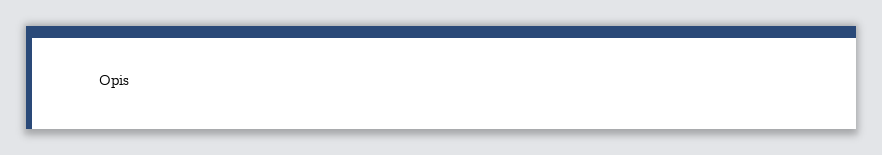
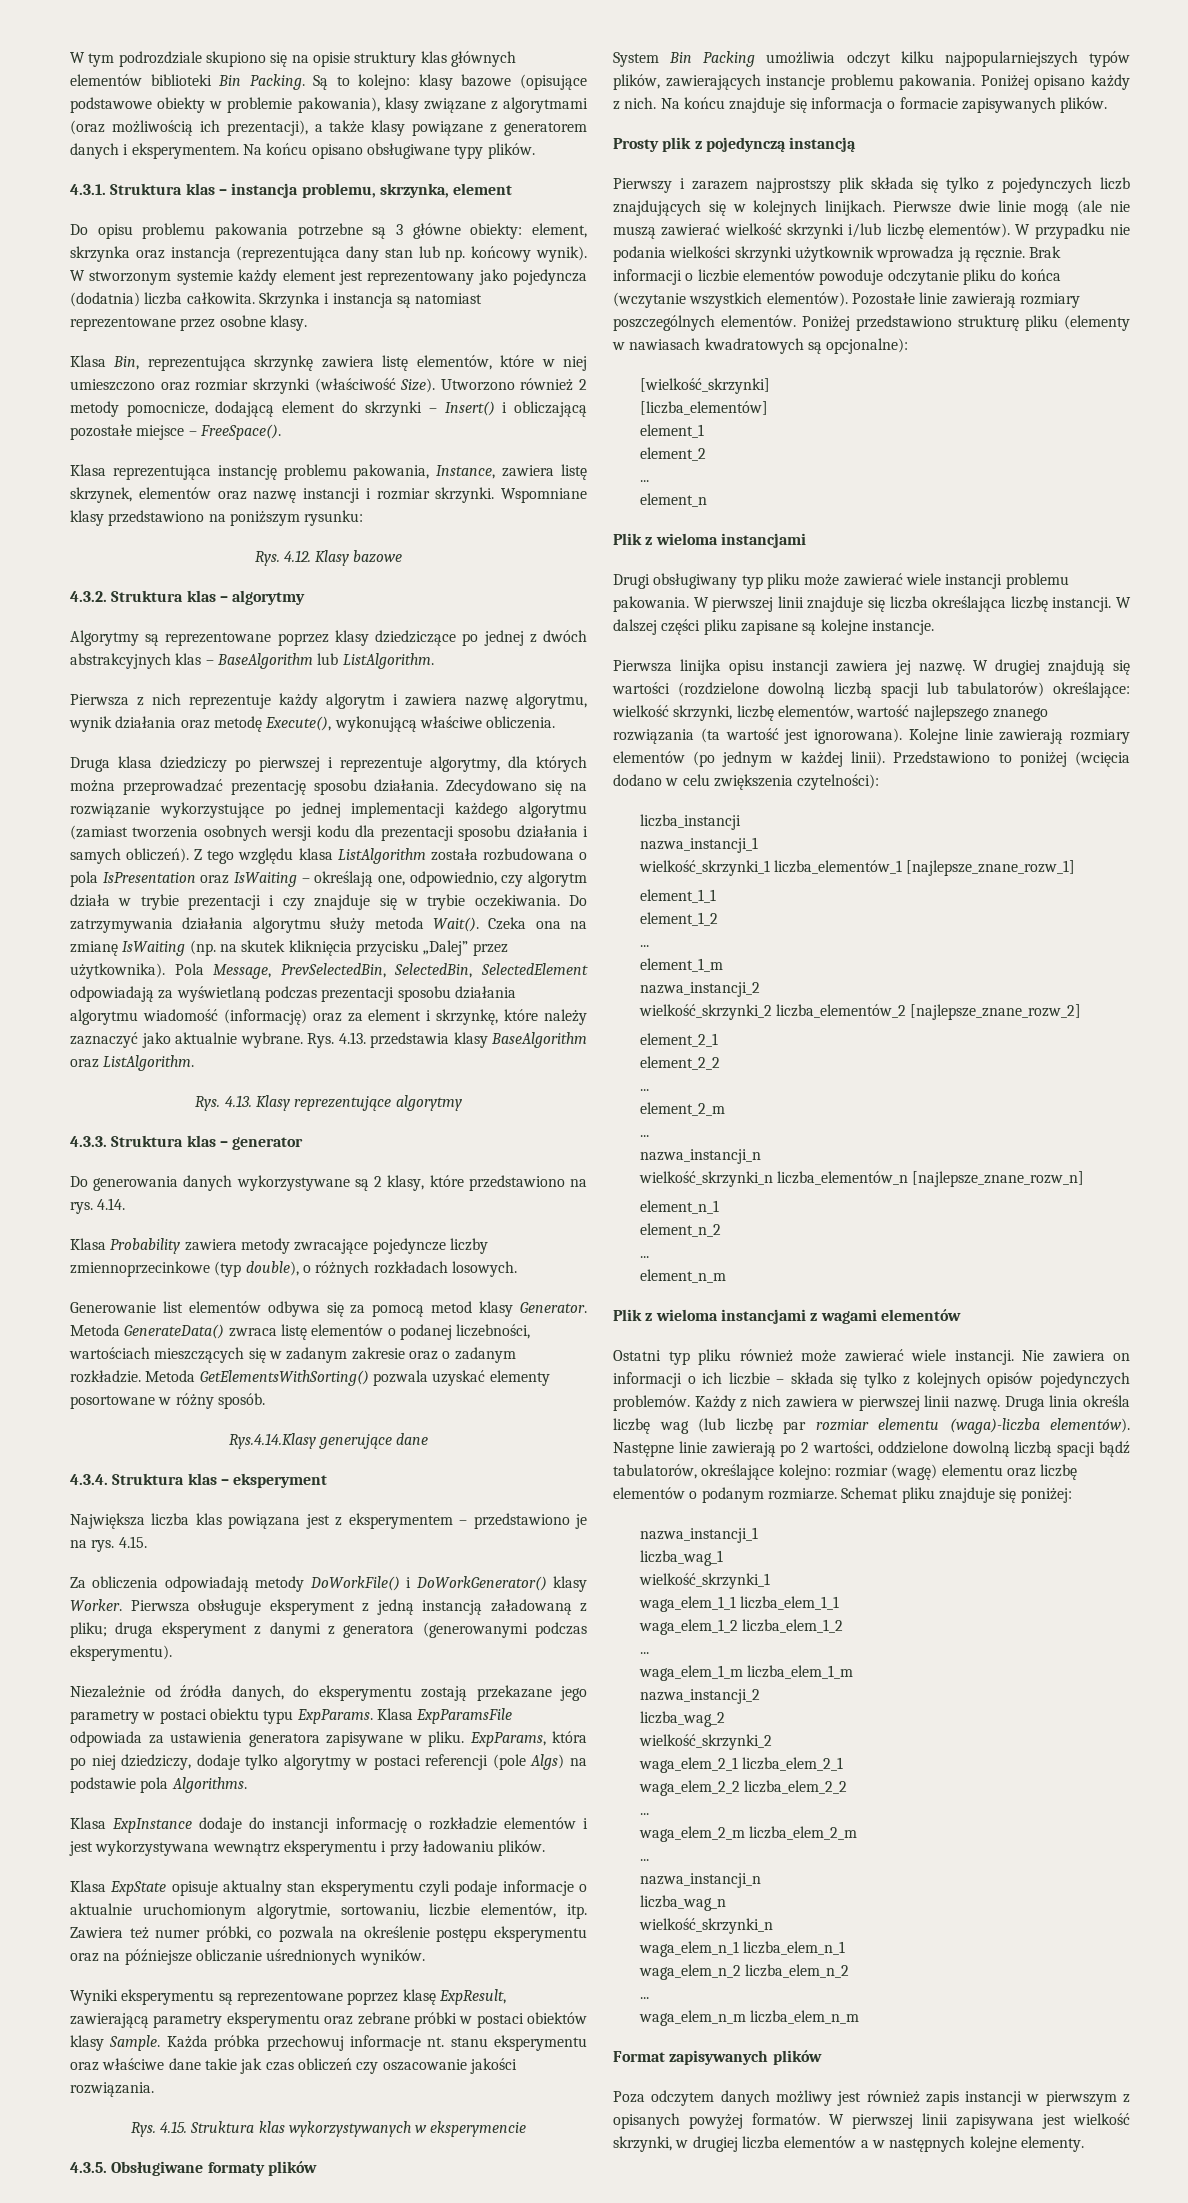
[99,75,129,88] Opis -> [70,51,516,67] [70,74,587,90] [70,97,588,113] [70,120,588,136] [70,143,535,159] [70,183,513,198] [70,223,587,239] [70,246,587,262] [70,269,587,285] [70,292,483,308] [70,315,307,331] [70,355,588,371] [70,378,587,394] [70,401,588,417] [70,424,281,440] [70,464,587,480] [70,487,587,503] [70,510,364,526] [254,550,403,566] [70,590,306,605] [70,630,587,646] [70,653,434,669] [70,693,587,709] [69,716,556,732] [70,756,587,772] [70,779,588,795] [70,802,587,818] [70,825,589,841] [70,848,587,864] [70,871,587,887] [70,894,588,910] [70,917,587,933] [70,940,508,956] [70,963,588,979] [70,986,516,1002] [70,1009,588,1025] [70,1032,587,1048] [70,1055,195,1071] [195,1095,462,1111] [70,1135,304,1150] [70,1175,587,1191] [70,1198,126,1214] [70,1238,488,1254] [70,1261,517,1277] [70,1301,588,1317] [70,1324,531,1340] [69,1347,516,1363] [70,1370,550,1386] [70,1393,265,1409] [228,1433,429,1449] [70,1473,328,1488] [70,1513,588,1529] [70,1536,147,1552] [70,1576,588,1592] [70,1599,587,1615] [70,1622,587,1638] [70,1645,172,1661] [70,1685,587,1701] [70,1708,513,1724] [70,1731,587,1747] [70,1754,588,1770] [70,1777,247,1793] [70,1817,588,1833] [69,1840,546,1856] [70,1880,587,1896] [70,1903,587,1919] [70,1926,587,1942] [70,1949,425,1965] [70,1989,506,2005] [70,2012,587,2028] [70,2035,587,2051] [70,2058,517,2074] [70,2082,154,2097] [130,2121,527,2137] [70,2161,317,2176] [613,51,1130,67] [613,74,1130,90] [613,97,1108,113] [613,137,857,152] [613,177,1130,193] [613,200,1130,216] [613,223,1130,239] [613,246,1062,262] [613,269,1061,285] [613,292,1080,308] [613,315,1130,331] [612,338,909,354] [639,378,770,394] [639,401,768,415] [639,424,704,438] [639,447,706,461] [639,480,649,482] [639,493,707,507] [613,533,806,548] [613,573,1069,589] [613,596,1131,612] [613,619,934,635] [613,659,1130,675] [612,682,1130,698] [612,705,1048,721] [613,728,1130,744] [613,751,1130,767] [613,774,880,790] [639,814,741,830] [639,837,758,853] [638,860,1076,876] [639,889,716,903] [639,912,718,926] [639,945,649,947] [639,958,723,972] [639,982,760,997] [638,1004,1082,1020] [639,1033,718,1047] [639,1056,720,1070] [639,1089,649,1091] [639,1102,725,1116] [639,1135,649,1137] [639,1149,761,1164] [638,1171,1085,1187] [639,1200,719,1214] [639,1223,721,1237] [639,1256,649,1258] [639,1269,726,1283] [613,1309,961,1324] [613,1349,1130,1365] [613,1372,1130,1388] [613,1395,1130,1411] [613,1418,1130,1434] [613,1441,1130,1457] [613,1464,1078,1480] [613,1487,1072,1503] [639,1527,758,1543] [639,1550,723,1566] [638,1573,770,1589] [638,1596,840,1612] [638,1619,844,1635] [639,1652,649,1654] [638,1665,854,1681] [639,1689,760,1704] [639,1711,725,1727] [638,1734,772,1750] [638,1757,844,1773] [638,1780,848,1796] [639,1813,649,1815] [638,1826,858,1842] [639,1859,649,1861] [639,1873,761,1888] [639,1895,726,1911] [638,1918,773,1934] [638,1941,846,1957] [638,1964,850,1980] [639,1997,649,1999] [638,2010,860,2026] [613,2050,822,2065] [613,2090,1130,2106] [613,2113,1130,2129] [613,2136,1084,2152] W tym podrozdziale skupiono się na opisie struktury klas głównych elementów biblioteki Bin Packing. Są to kolejno: klasy bazowe (opisujące podstawowe obiekty w problemie pakowania), klasy związane z algorytmami (oraz możliwością ich prezentacji), a także klasy powiązane z generatorem danych i eksperymentem. Na końcu opisano obsługiwane typy plików. // 4.3.1. Struktura klas – instancja problemu, skrzynka, element // Do opisu problemu pakowania potrzebne są 3 główne obiekty: element, skrzynka oraz instancja (reprezentująca dany stan lub np. końcowy wynik). W stworzonym systemie każdy element jest reprezentowany jako pojedyncza (dodatnia) liczba całkowita. Skrzynka i instancja są natomiast reprezentowane przez osobne klasy. // Klasa Bin, reprezentująca skrzynkę zawiera listę elementów, które w niej umieszczono oraz rozmiar skrzynki (właściwość Size). Utworzono również 2 metody pomocnicze, dodającą element do skrzynki – Insert() i obliczającą pozostałe miejsce – FreeSpace(). // Klasa reprezentująca instancję problemu pakowania, Instance, zawiera listę skrzynek, elementów oraz nazwę instancji i rozmiar skrzynki. Wspomniane klasy przedstawiono na poniższym rysunku: // Rys. 4.12. Klasy bazowe // 4.3.2. Struktura klas – algorytmy // Algorytmy są reprezentowane poprzez klasy dziedziczące po jednej z dwóch abstrakcyjnych klas – BaseAlgorithm lub ListAlgorithm. // Pierwsza z nich reprezentuje każdy algorytm i zawiera nazwę algorytmu, wynik działania oraz metodę Execute(), wykonującą właściwe obliczenia. // Druga klasa dziedziczy po pierwszej i reprezentuje algorytmy, dla których można przeprowadzać prezentację sposobu działania. Zdecydowano się na rozwiązanie wykorzystujące po jednej implementacji każdego algorytmu (zamiast tworzenia osobnych wersji kodu dla prezentacji sposobu działania i samych obliczeń). Z tego względu klasa ListAlgorithm została rozbudowana o pola IsPresentation oraz IsWaiting – określają one, odpowiednio, czy algorytm działa w trybie prezentacji i czy znajduje się w trybie oczekiwania. Do zatrzymywania działania algorytmu służy metoda Wait(). Czeka ona na zmianę IsWaiting (np. na skutek kliknięcia przycisku „Dalej” przez użytkownika). Pola Message, PrevSelectedBin, SelectedBin, SelectedElement odpowiadają za wyświetlaną podczas prezentacji sposobu działania algorytmu wiadomość (informację) oraz za element i skrzynkę, które należy zaznaczyć jako aktualnie wybrane. Rys. 4.13. przedstawia klasy BaseAlgorithm oraz ListAlgorithm. // Rys. 4.13. Klasy reprezentujące algorytmy // 4.3.3. Struktura klas – generator // Do generowania danych wykorzystywane są 2 klasy, które przedstawiono na rys. 4.14. // Klasa Probability zawiera metody zwracające pojedyncze liczby zmiennoprzecinkowe (typ double), o różnych rozkładach losowych. // Generowanie list elementów odbywa się za pomocą metod klasy Generator. Metoda GenerateData() zwraca listę elementów o podanej liczebności, wartościach mieszczących się w zadanym zakresie oraz o zadanym rozkładzie. Metoda GetElementsWithSorting() pozwala uzyskać elementy posortowane w różny sposób. // Rys.4.14.Klasy generujące dane // 4.3.4. Struktura klas – eksperyment // Największa liczba klas powiązana jest z eksperymentem – przedstawiono je na rys. 4.15. // Za obliczenia odpowiadają metody DoWorkFile() i DoWorkGenerator() klasy Worker. Pierwsza obsługuje eksperyment z jedną instancją załadowaną z pliku; druga eksperyment z danymi z generatora (generowanymi podczas eksperymentu). // Niezależnie od źródła danych, do eksperymentu zostają przekazane jego parametry w postaci obiektu typu ExpParams. Klasa ExpParamsFile odpowiada za ustawienia generatora zapisywane w pliku. ExpParams, która po niej dziedziczy, dodaje tylko algorytmy w postaci referencji (pole Algs) na podstawie pola Algorithms. // Klasa ExpInstance dodaje do instancji informację o rozkładzie elementów i jest wykorzystywana wewnątrz eksperymentu i przy ładowaniu plików. // Klasa ExpState opisuje aktualny stan eksperymentu czyli podaje informacje o aktualnie uruchomionym algorytmie, sortowaniu, liczbie elementów, itp. Zawiera też numer próbki, co pozwala na określenie postępu eksperymentu oraz na późniejsze obliczanie uśrednionych wyników. // Wyniki eksperymentu są reprezentowane poprzez klasę ExpResult, zawierającą parametry eksperymentu oraz zebrane próbki w postaci obiektów klasy Sample. Każda próbka przechowuj informacje nt. stanu eksperymentu oraz właściwe dane takie jak czas obliczeń czy oszacowanie jakości rozwiązania. // Rys. 4.15. Struktura klas wykorzystywanych w eksperymencie // 4.3.5. Obsługiwane formaty plików // System Bin Packing umożliwia odczyt kilku najpopularniejszych typów plików, zawierających instancje problemu pakowania. Poniżej opisano każdy z nich. Na końcu znajduje się informacja o formacie zapisywanych plików. // Prosty plik z pojedynczą instancją // Pierwszy i zarazem najprostszy plik składa się tylko z pojedynczych liczb znajdujących się w kolejnych linijkach. Pierwsze dwie linie mogą (ale nie muszą zawierać wielkość skrzynki i/lub liczbę elementów). W przypadku nie podania wielkości skrzynki użytkownik wprowadza ją ręcznie. Brak informacji o liczbie elementów powoduje odczytanie pliku do końca (wczytanie wszystkich elementów). Pozostałe linie zawierają rozmiary poszczególnych elementów. Poniżej przedstawiono strukturę pliku (elementy w nawiasach kwadratowych są opcjonalne): // [wielkość_skrzynki] // [liczba_elementów] // element_1 // element_2 // ... // element_n // Plik z wieloma instancjami // Drugi obsługiwany typ pliku może zawierać wiele instancji problemu pakowania. W pierwszej linii znajduje się liczba określająca liczbę instancji. W dalszej części pliku zapisane są kolejne instancje. // Pierwsza linijka opisu instancji zawiera jej nazwę. W drugiej znajdują się wartości (rozdzielone dowolną liczbą spacji lub tabulatorów) określające: wielkość skrzynki, liczbę elementów, wartość najlepszego znanego rozwiązania (ta wartość jest ignorowana). Kolejne linie zawierają rozmiary elementów (po jednym w każdej linii). Przedstawiono to poniżej (wcięcia dodano w celu zwiększenia czytelności): // liczba_instancji // nazwa_instancji_1 // wielkość_skrzynki_1 liczba_elementów_1 [najlepsze_znane_rozw_1] // element_1_1 // element_1_2 // ... // element_1_m // nazwa_instancji_2 // wielkość_skrzynki_2 liczba_elementów_2 [najlepsze_znane_rozw_2] // element_2_1 // element_2_2 // ... // element_2_m // ... // nazwa_instancji_n // wielkość_skrzynki_n liczba_elementów_n [najlepsze_znane_rozw_n] // element_n_1 // element_n_2 // ... // element_n_m // Plik z wieloma instancjami z wagami elementów // Ostatni typ pliku również może zawierać wiele instancji. Nie zawiera on informacji o ich liczbie – składa się tylko z kolejnych opisów pojedynczych problemów. Każdy z nich zawiera w pierwszej linii nazwę. Druga linia określa liczbę wag (lub liczbę par rozmiar elementu (waga)-liczba elementów). Następne linie zawierają po 2 wartości, oddzielone dowolną liczbą spacji bądź tabulatorów, określające kolejno: rozmiar (wagę) elementu oraz liczbę elementów o podanym rozmiarze. Schemat pliku znajduje się poniżej: // nazwa_instancji_1 // liczba_wag_1 // wielkość_skrzynki_1 // waga_elem_1_1 liczba_elem_1_1 // waga_elem_1_2 liczba_elem_1_2 // ... // waga_elem_1_m liczba_elem_1_m // nazwa_instancji_2 // liczba_wag_2 // wielkość_skrzynki_2 // waga_elem_2_1 liczba_elem_2_1 // waga_elem_2_2 liczba_elem_2_2 // ... // waga_elem_2_m liczba_elem_2_m // ... // nazwa_instancji_n // liczba_wag_n // wielkość_skrzynki_n // waga_elem_n_1 liczba_elem_n_1 // waga_elem_n_2 liczba_elem_n_2 // ... // waga_elem_n_m liczba_elem_n_m // Format zapisywanych plików // Poza odczytem danych możliwy jest również zapis instancji w pierwszym z opisanych powyżej formatów. W pierwszej linii zapisywana jest wielkość skrzynki, w drugiej liczba elementów a w następnych kolejne elementy.

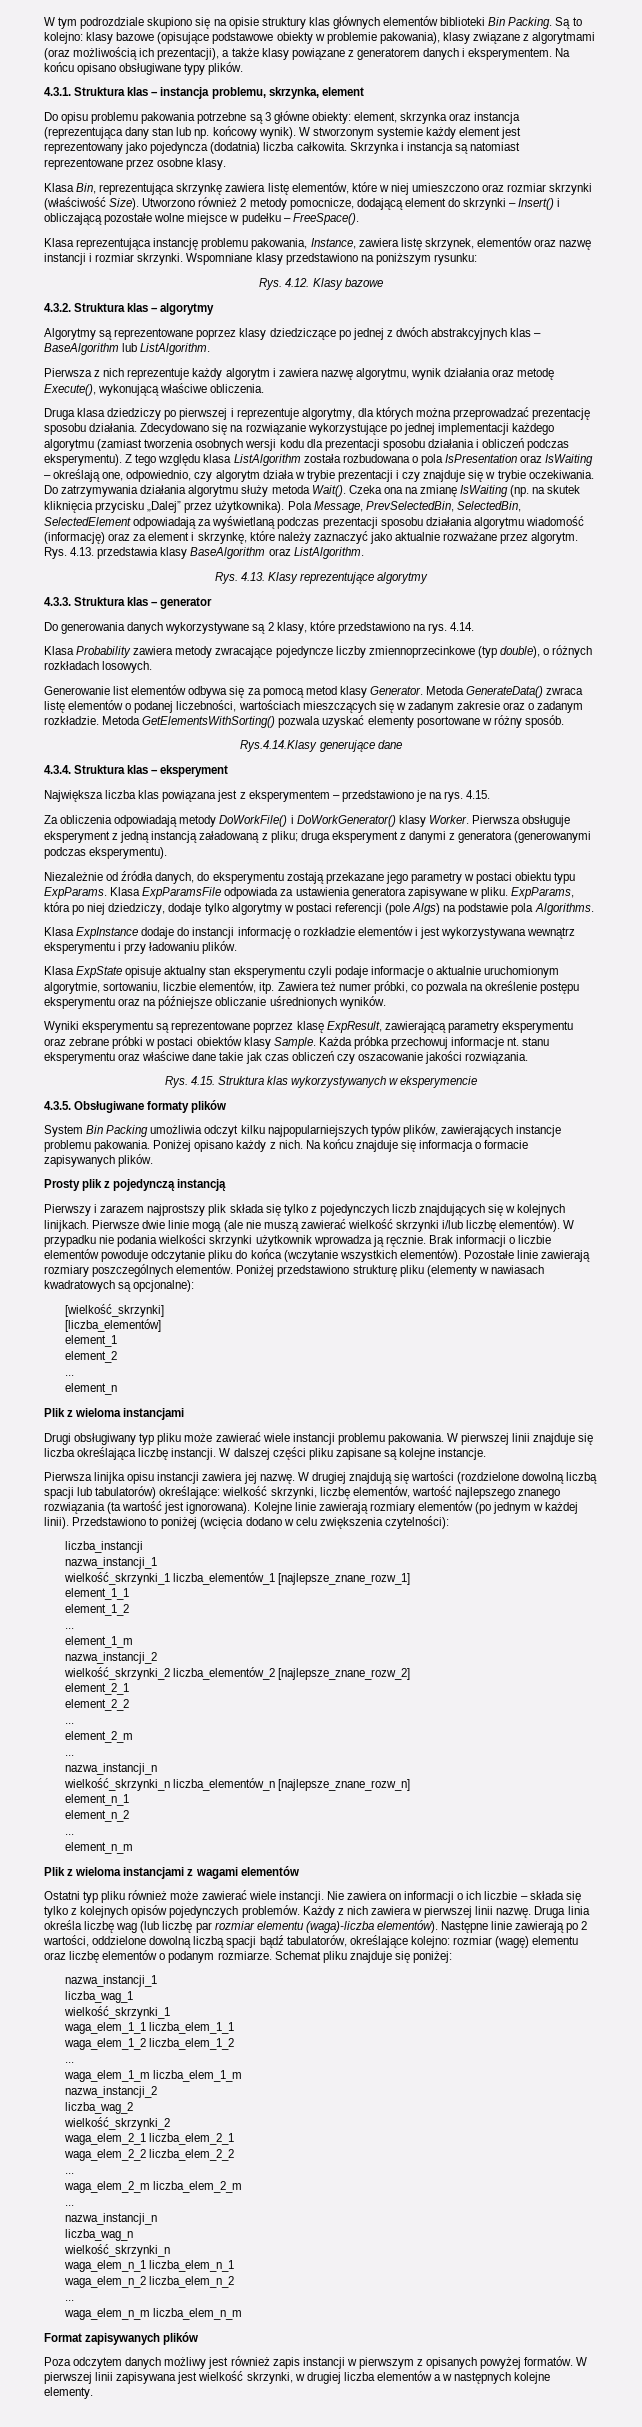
[136,425,185,440] miejsce -> [154,213,281,225] wolne miejsce w pudełku
[70,848,190,864] samych obliczeń). -> [482,438,570,451] [44,454,122,466] obliczeń podczas eksperymentu).
[240,1032,303,1048] wybrane. -> [443,532,579,544] rozważane przez algorytm.

